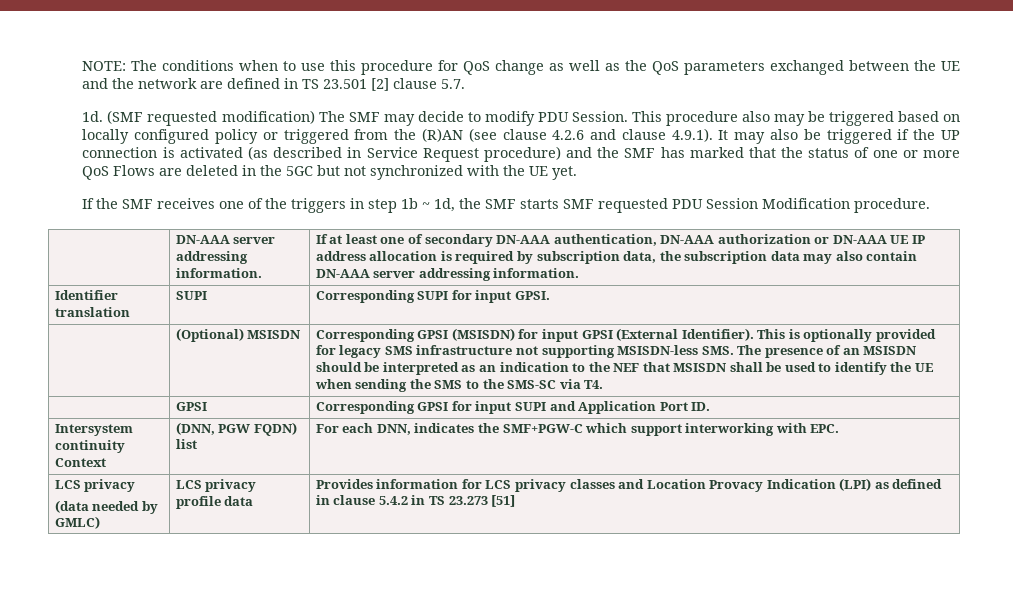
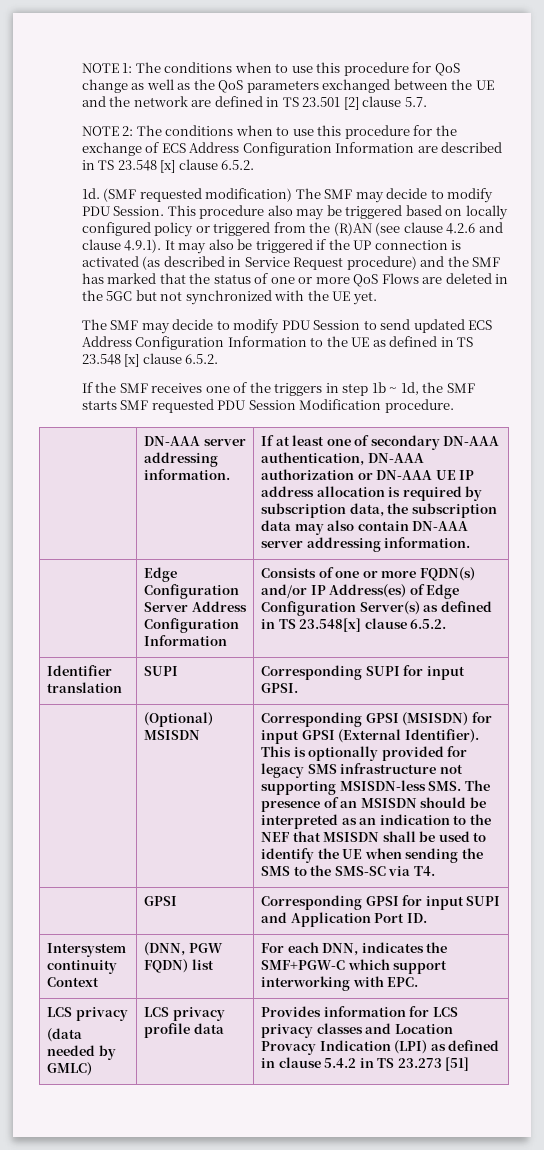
[82,61,127,71] NOTE: -> [81,63,133,73] NOTE 1:
(466, 84) none -> [81,125,457,139] [81,142,503,156] [81,159,255,173] // NOTE 2: The conditions when to use this procedure for the exchange of ECS Address Configuration Information are described in TS 23.548 [x] clause 6.5.2.
(578, 173) none -> [81,319,493,334] [81,336,474,350] [81,353,219,367] // The SMF may decide to modify PDU Session to send updated ECS Address Configuration Information to the UE as defined in TS 23.548 [x] clause 6.5.2.
(580, 273) none -> [144,567,178,582] [144,584,240,599] [144,601,247,612] [144,618,240,633] [144,635,228,646] [261,567,475,581] [261,584,460,599] [261,601,492,616] [261,618,447,632] // | Edge Configuration Server Address Configuration Information | Consists of one or more FQDN(s) and/or IP Address(es) of Edge Configuration Server(s) as defined in TS 23.548[x] clause 6.5.2.

